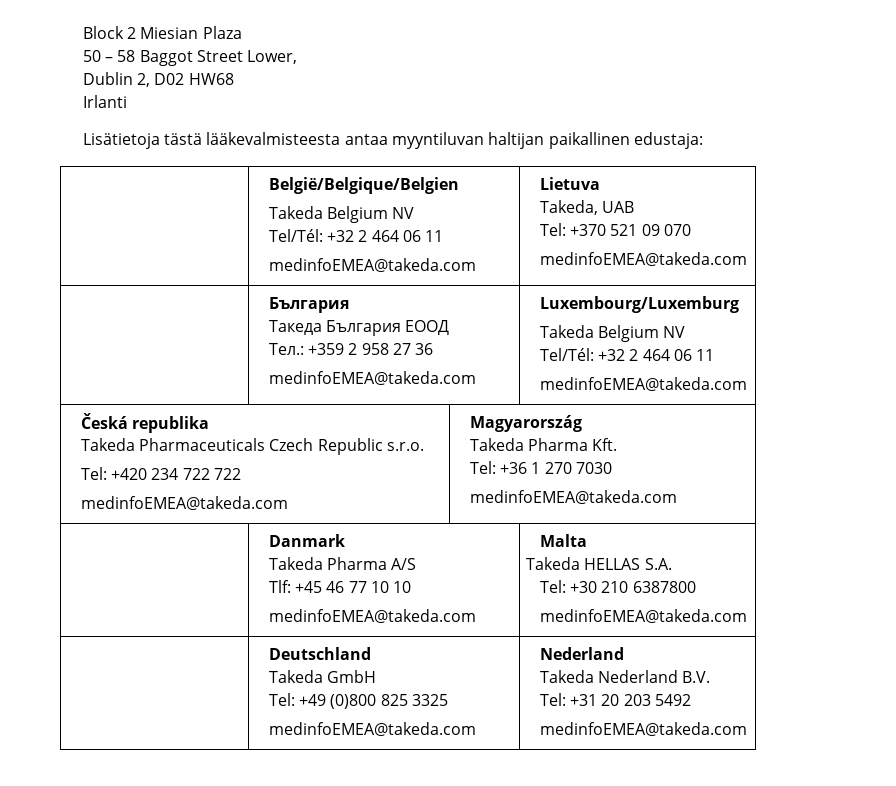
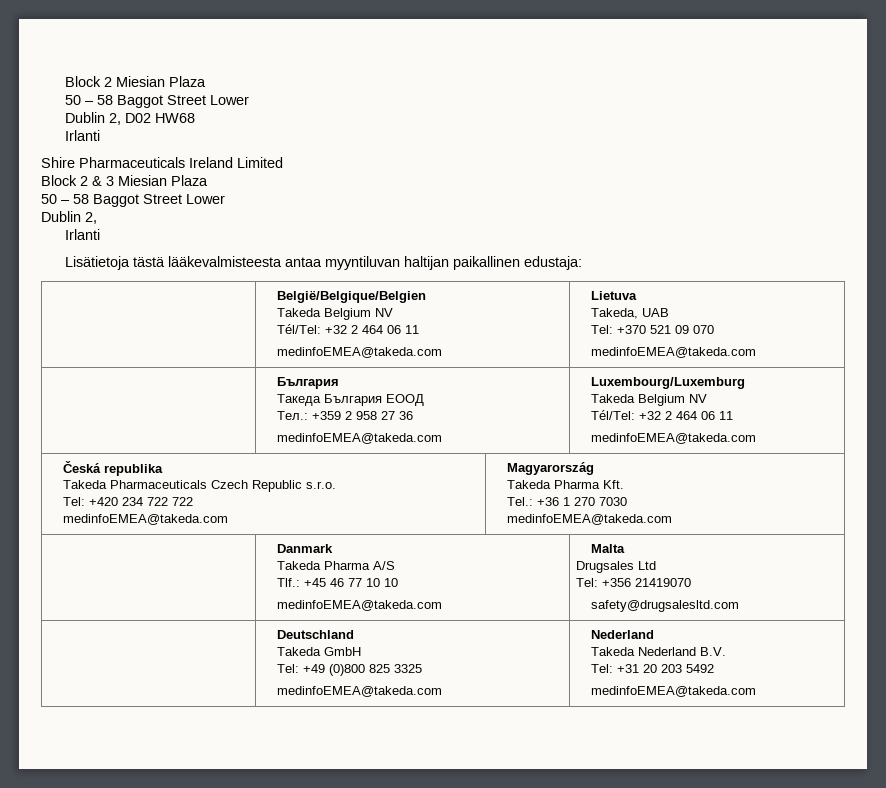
[247,50,298,64] Lower, -> [210,95,250,105] Lower
(127, 101) none -> [41,157,283,168] [41,175,208,186] [41,194,225,207] [41,211,97,224] [65,229,101,240] // Shire Pharmaceuticals Ireland Limited // Block 2 & 3 Miesian Plaza // 50 – 58 Baggot Street Lower // Dublin 2, // Irlanti
[268,229,323,242] Tel/Tél: -> [276,324,321,334] Tél/Tel:
[539,348,594,361] Tel/Tél: -> [590,410,635,420] Tél/Tel:
[469,461,496,474] Tel: -> [506,497,533,506] Tel.:
[268,580,291,593] Tlf: -> [276,578,300,587] Tlf.:
[526,557,672,570] [539,580,696,593] [539,609,747,623] Τakeda HELLAS S.A. // Tel: +30 210 6387800 // medinfoEMEA@takeda.com -> [576,561,657,573] [576,578,692,587] [590,600,739,612] Drugsales Ltd // Tel: +356 21419070 // safety@drugsalesltd.com

